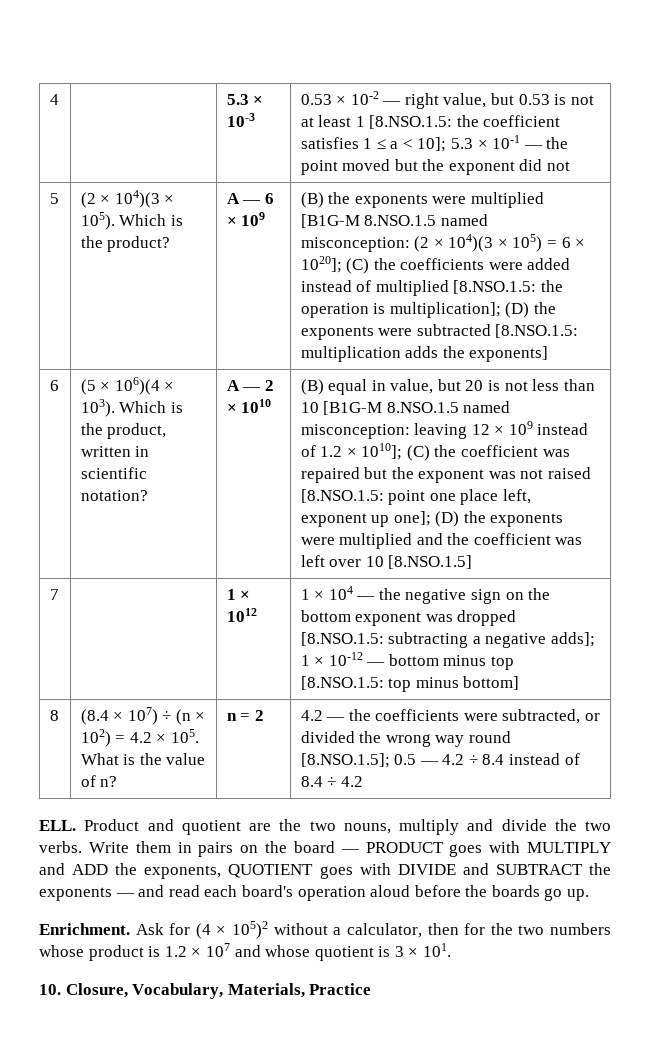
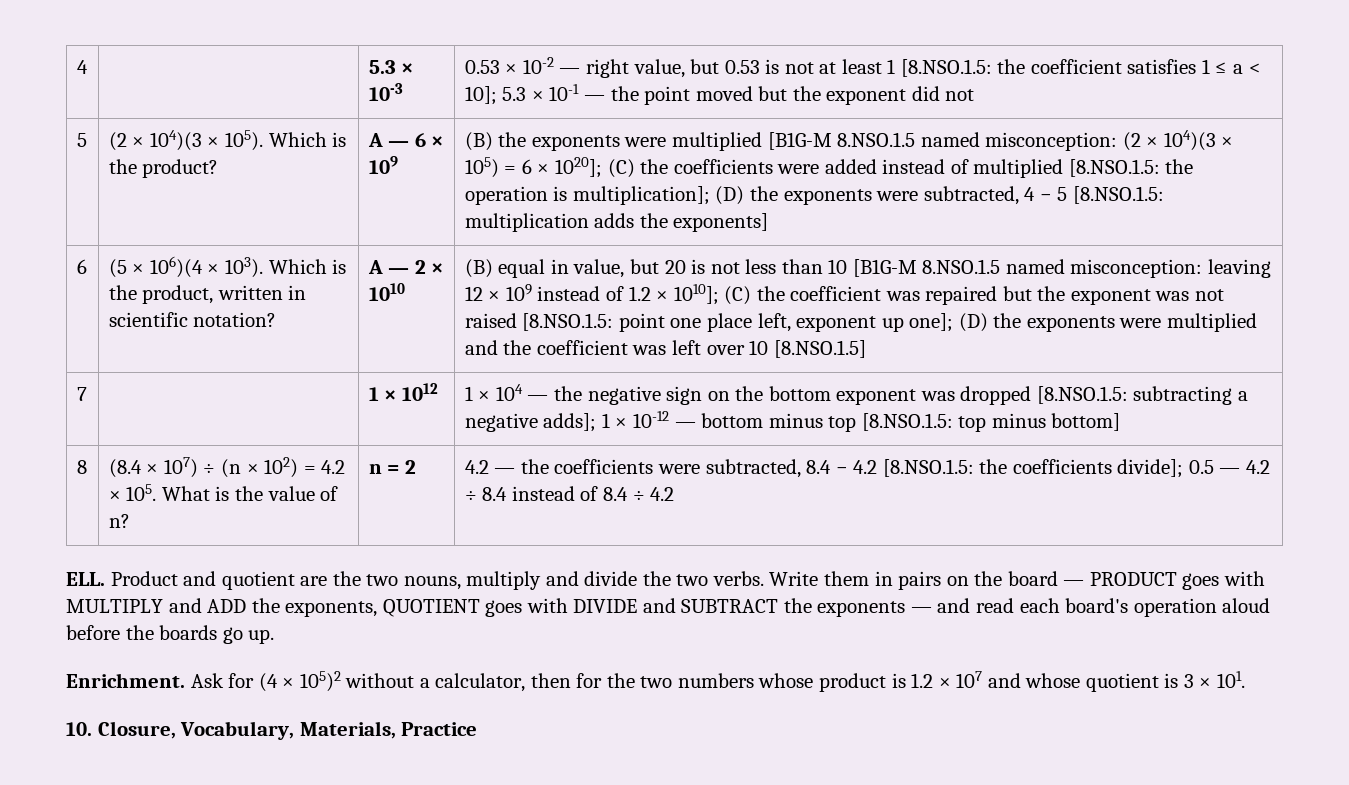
[416,324,491,336] subtracted -> [923,186,1068,205] subtracted, 4 − 5
[585,713,601,721] [300,731,511,747] [300,753,390,768] or divided the wrong way round [8.NSO.1.5]; -> [806,459,1184,478] 8.4 − 4.2 [8.NSO.1.5: the coefficients divide];

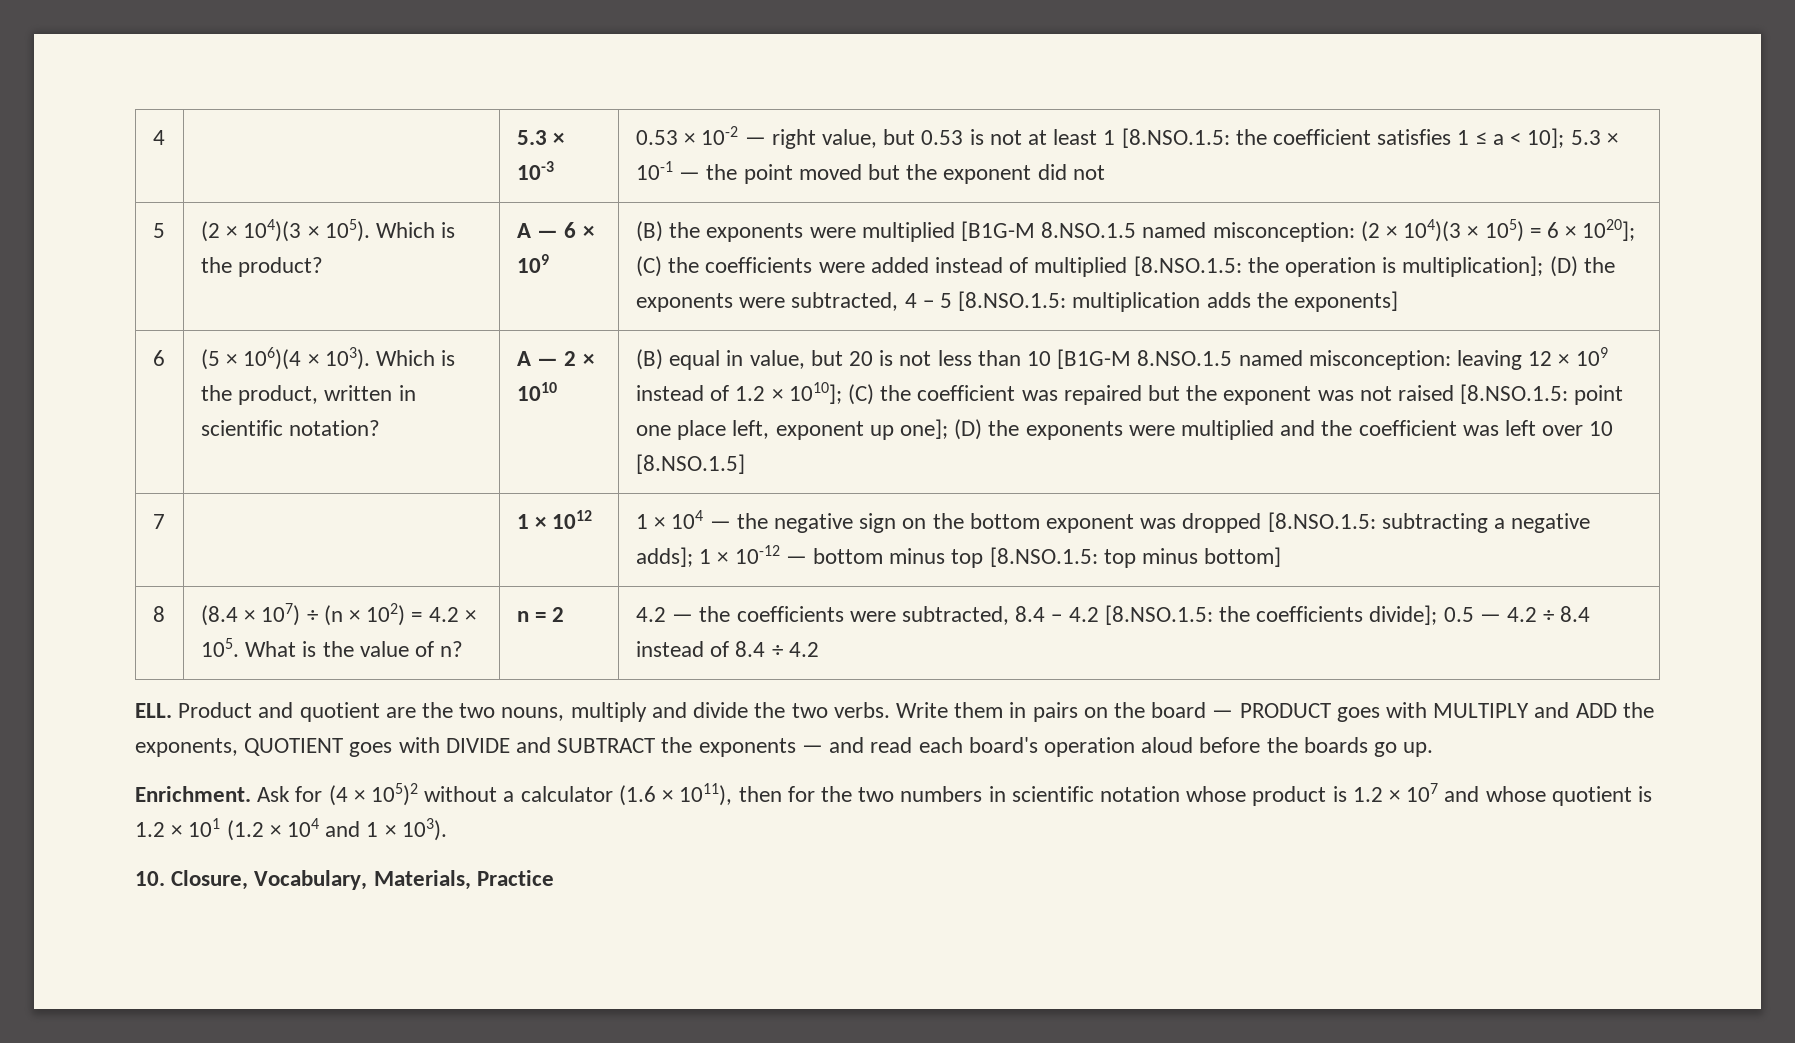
[435,673,526,692] calculator, -> [520,783,733,806] calculator (1.6 × 1011),
(754, 680) none -> [988,786,1180,802] in scientific notation
[1183,671,1245,688] 3 × 101. -> [135,818,447,841] 1.2 × 101 (1.2 × 104 and 1 × 103).

